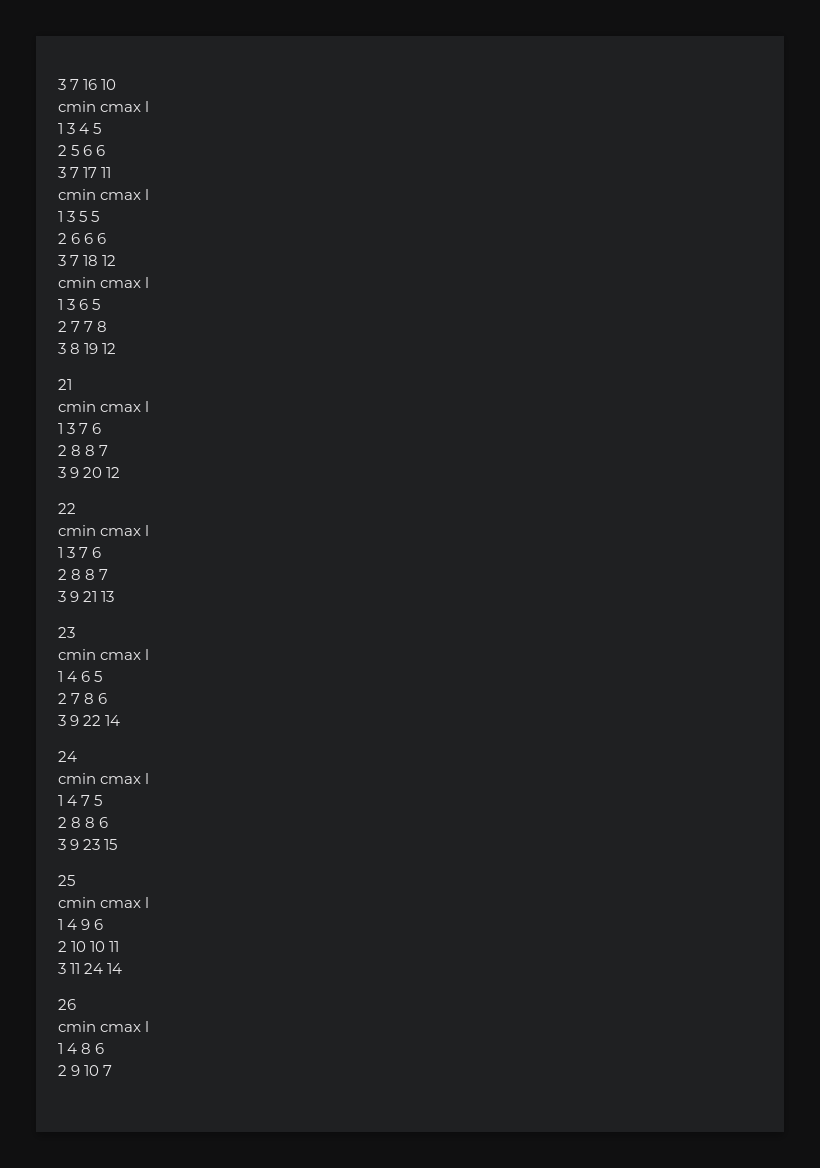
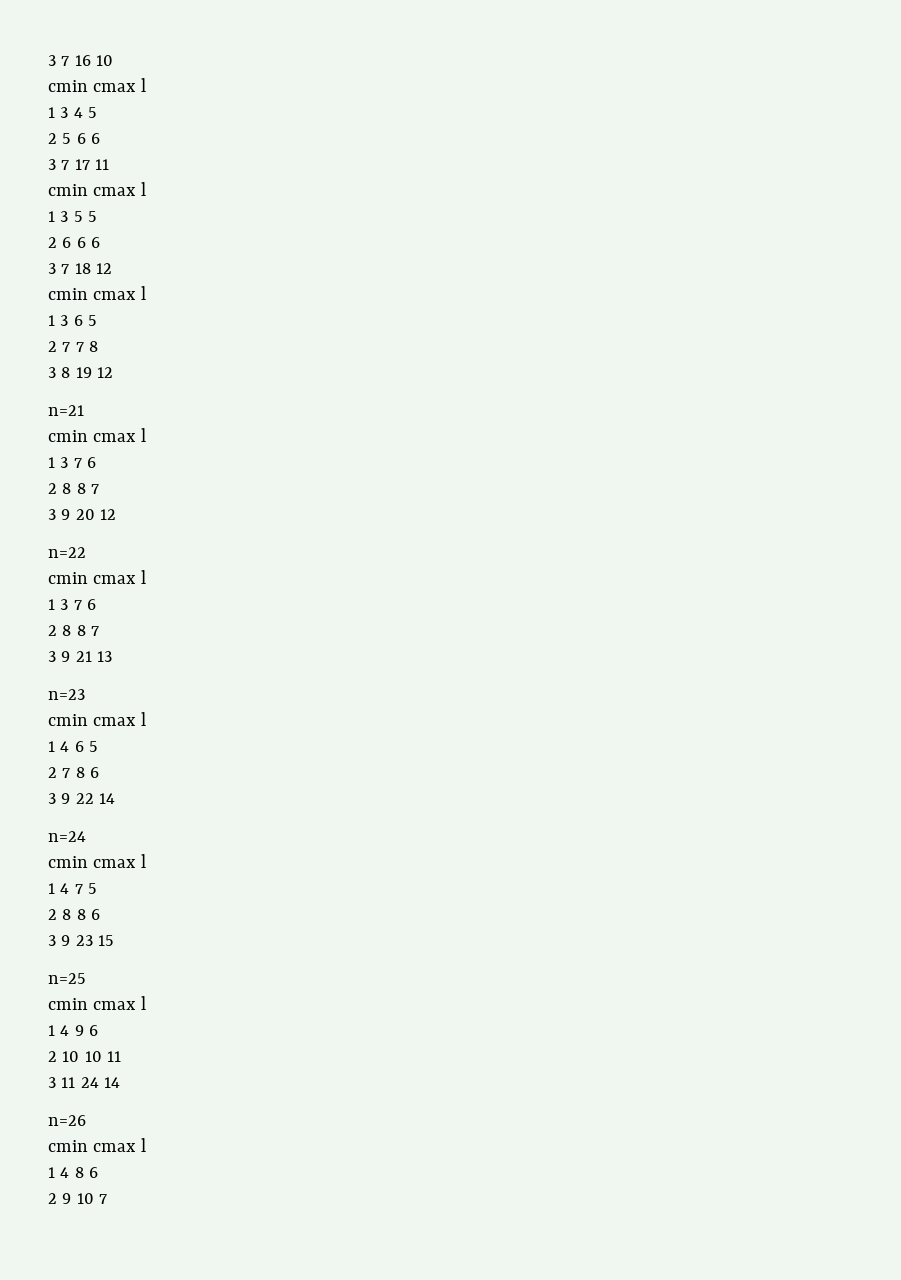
[58,379,72,390] 21 -> [48,405,84,416] n=21
[58,503,76,514] 22 -> [48,547,86,558] n=22
[58,627,75,638] 23 -> [48,689,85,700] n=23
[58,751,77,762] 24 -> [48,831,86,842] n=24
[58,875,75,886] 25 -> [48,973,86,984] n=25
[58,999,76,1010] 26 -> [48,1115,86,1126] n=26

